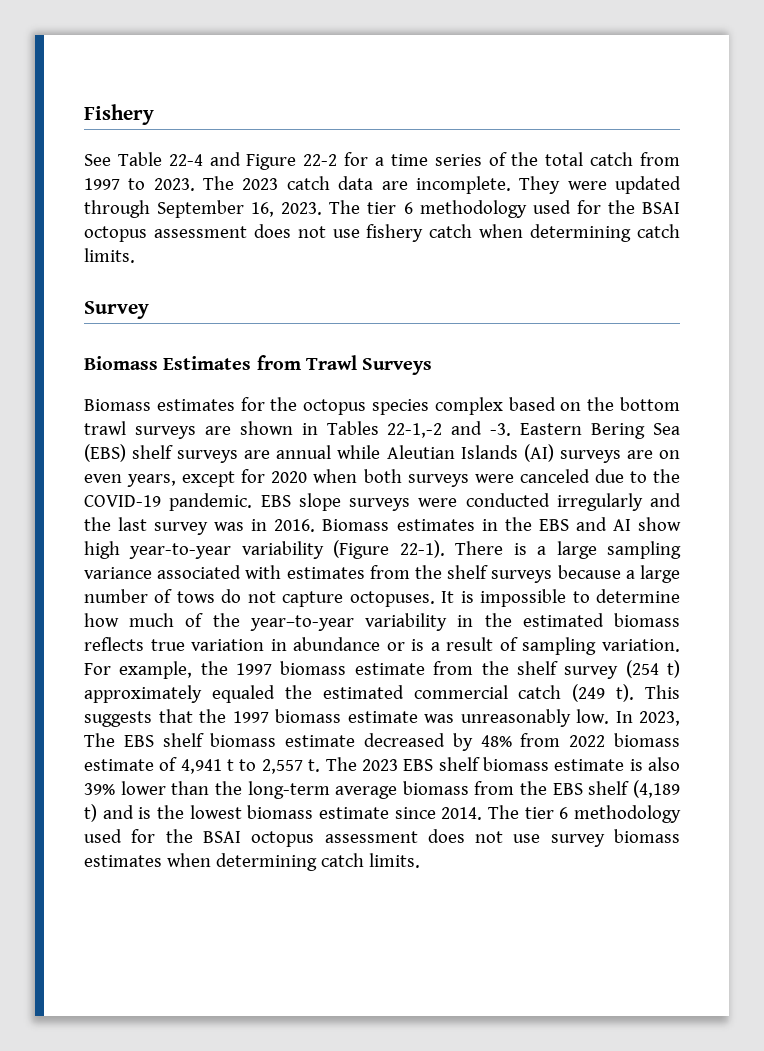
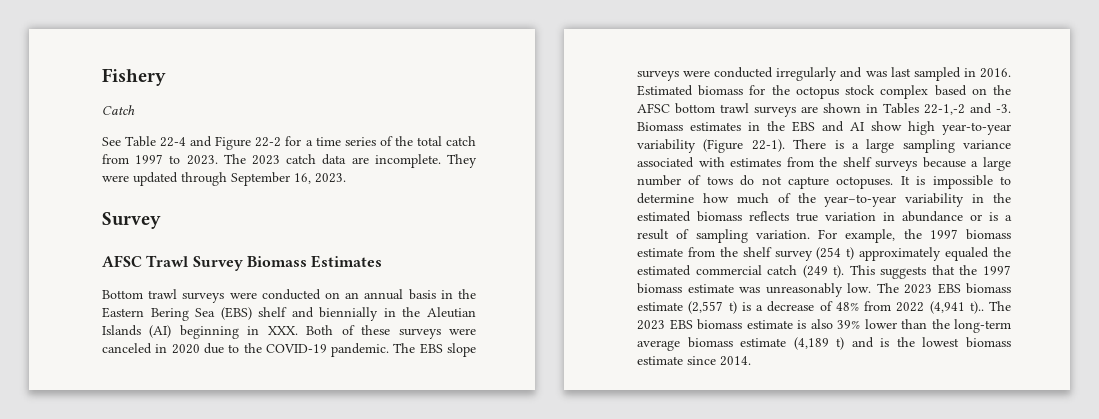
(154, 114) none -> [102,105,135,115] // Catch
[329,200,680,218] [84,224,680,242] [84,248,135,263] [84,301,149,319] [84,355,433,375] [84,399,235,411] The tier 6 methodology used for the BSAI octopus assessment does not use fishery catch when determining catch limits. // Survey // Biomass Estimates from Trawl Surveys // Biomass estimates -> [102,212,161,229] [102,255,383,271] [102,289,476,303] [102,307,476,321] [102,325,477,339] [102,343,477,357] [637,67,1011,81] [637,85,744,96] // Survey // AFSC Trawl Survey Biomass Estimates // Bottom trawl surveys were conducted on an annual basis in the Eastern Bering Sea (EBS) shelf and biennially in the Aleutian Islands (AI) beginning in XXX. Both of these surveys were canceled in 2020 due to the COVID-19 pandemic. The EBS slope surveys were conducted irregularly and was last sampled in 2016. Estimated biomass
[371,399,429,415] species -> [845,85,876,95] stock
(615, 404) none -> [637,103,670,113] AFSC
[520,423,680,439] [84,444,680,463] [84,469,680,487] [84,493,681,511] [84,517,316,535] Eastern Bering Sea (EBS) shelf surveys are annual while Aleutian Islands (AI) surveys are on even years, except for 2020 when both surveys were canceled due to the COVID-19 pandemic. EBS slope surveys were conducted irregularly and the last survey was in 2016. -> (1011, 108) none
[615,711,680,726] [84,733,680,751] [84,757,480,774] In 2023, The EBS shelf biomass estimate decreased by 48% from 2022 biomass estimate of 4,941 t to 2,557 t. The 2023 EBS shelf -> [876,283,1011,294] [637,301,1011,314] [637,319,693,330] The 2023 EBS biomass estimate (2,557 t) is a decrease of 48% from 2022 (4,941 t).. The 2023 EBS
[474,781,630,795] from the EBS shelf -> [740,338,787,347] estimate
[488,805,681,823] [84,829,680,847] [84,853,420,871] The tier 6 methodology used for the BSAI octopus assessment does not use survey biomass estimates when determining catch limits. -> (751, 361) none

